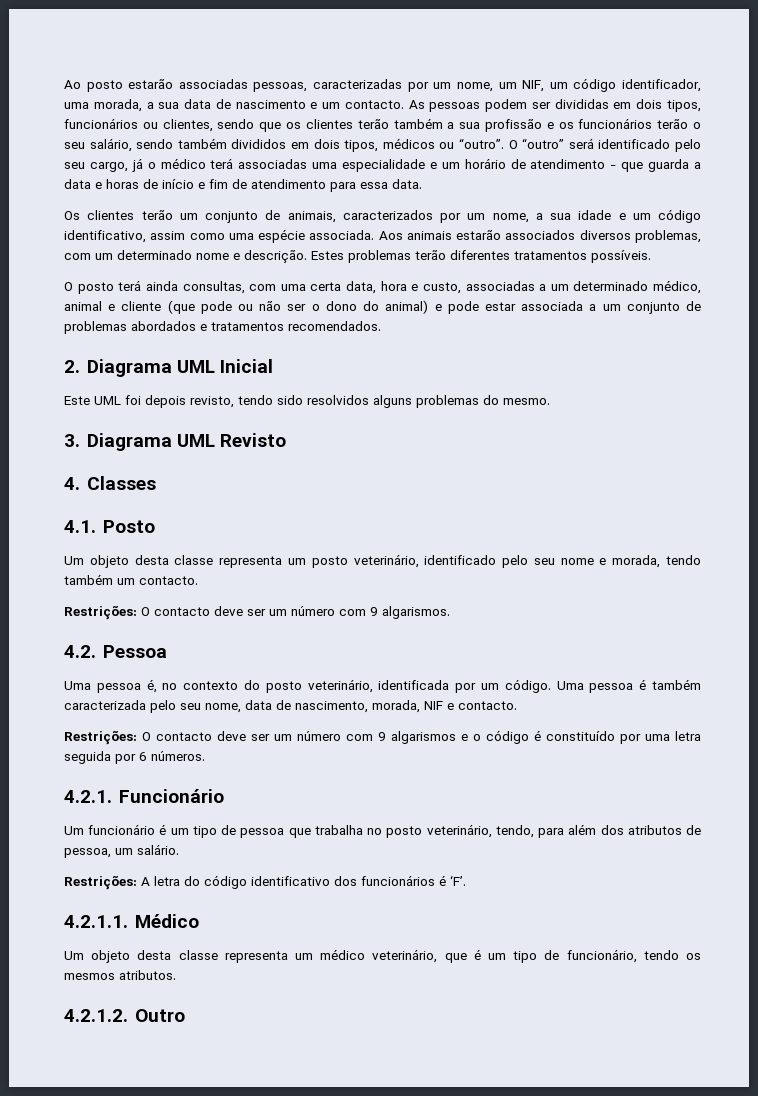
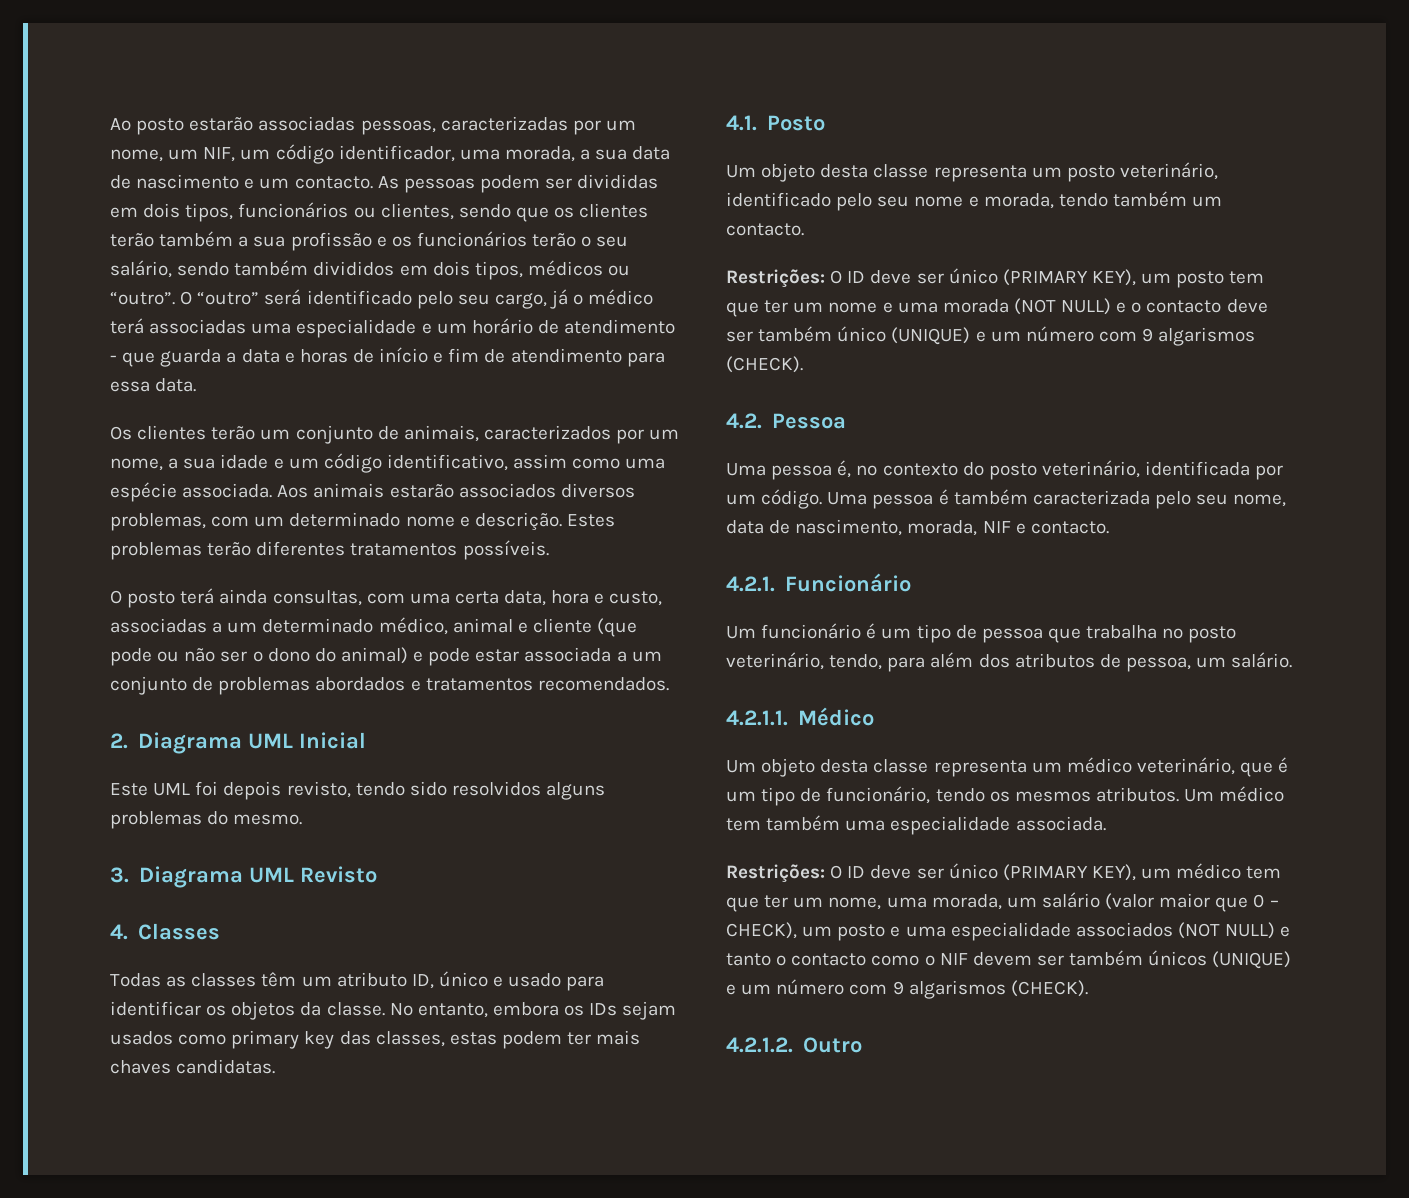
(156, 483) none -> [110,971,605,991] [110,1001,677,1020] [110,1030,641,1049] [110,1059,276,1074] // Todas as classes têm um atributo ID, único e usado para identificar os objetos da classe. No entanto, embora os IDs sejam usados como primary key das classes, estas podem ter mais chaves candidatas.
[154,606,450,619] contacto deve ser um número com 9 algarismos. -> [847,268,1265,288] [726,298,1268,317] [726,326,1256,346] [726,356,803,373] ID deve ser único (PRIMARY KEY), um posto tem que ter um nome e uma morada (NOT NULL) e o contacto deve ser também único (UNIQUE) e um número com 9 algarismos (CHECK).
[64,730,701,745] [64,751,205,764] // Restrições: O contacto deve ser um número com 9 algarismos e o código é constituído por uma letra seguida por 6 números. -> (1109, 527) none
[64,875,466,890] // Restrições: A letra do código identificativo dos funcionários é ‘F’. -> (1293, 660) none
(176, 975) none -> [1184,786,1285,802] [726,815,1106,835] [726,863,1282,883] [726,892,1279,912] [726,922,1291,941] [726,950,1292,969] [726,979,1088,999] Um médico tem também uma especialidade associada. // Restrições: O ID deve ser único (PRIMARY KEY), um médico tem que ter um nome, uma morada, um salário (valor maior que 0 – CHECK), um posto e uma especialidade associados (NOT NULL) e tanto o contacto como o NIF devem ser também únicos (UNIQUE) e um número com 9 algarismos (CHECK).

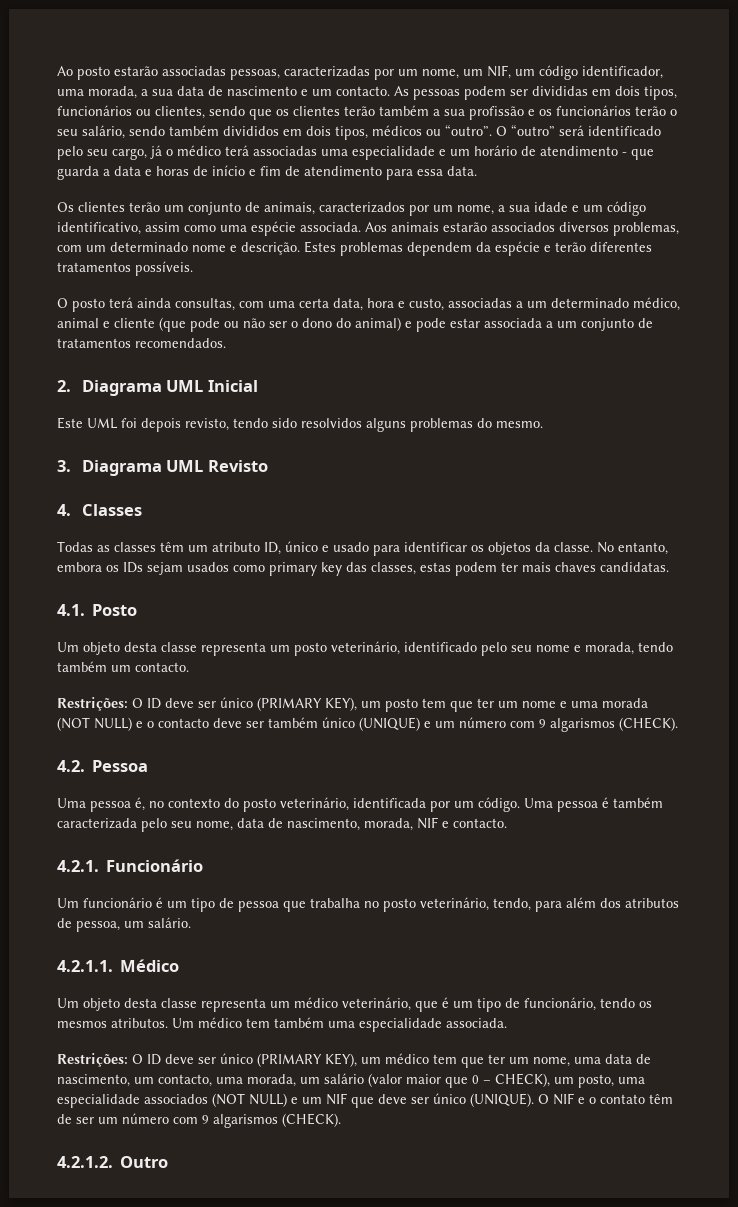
(202, 551) none -> [407,241,551,256] dependem da espécie e
[218,677,421,695] problemas abordados e -> (653, 323) none
(927, 902) none -> [605,1054,651,1064] [57,1074,243,1087] data de nascimento, um contacto, uma
[837,924,901,941] posto e -> [578,1074,614,1088] posto,
[726,950,1292,969] [726,984,736,995] tanto o contacto como o NIF devem ser também únicos (UNIQUE) e -> [302,1093,673,1108] [57,1114,94,1124] um NIF que deve ser único (UNIQUE). O NIF e o contato têm de ser

